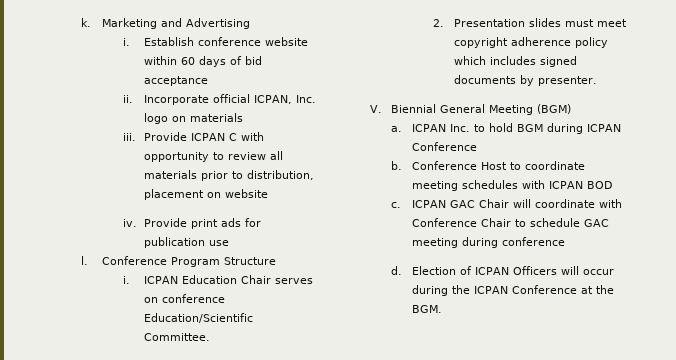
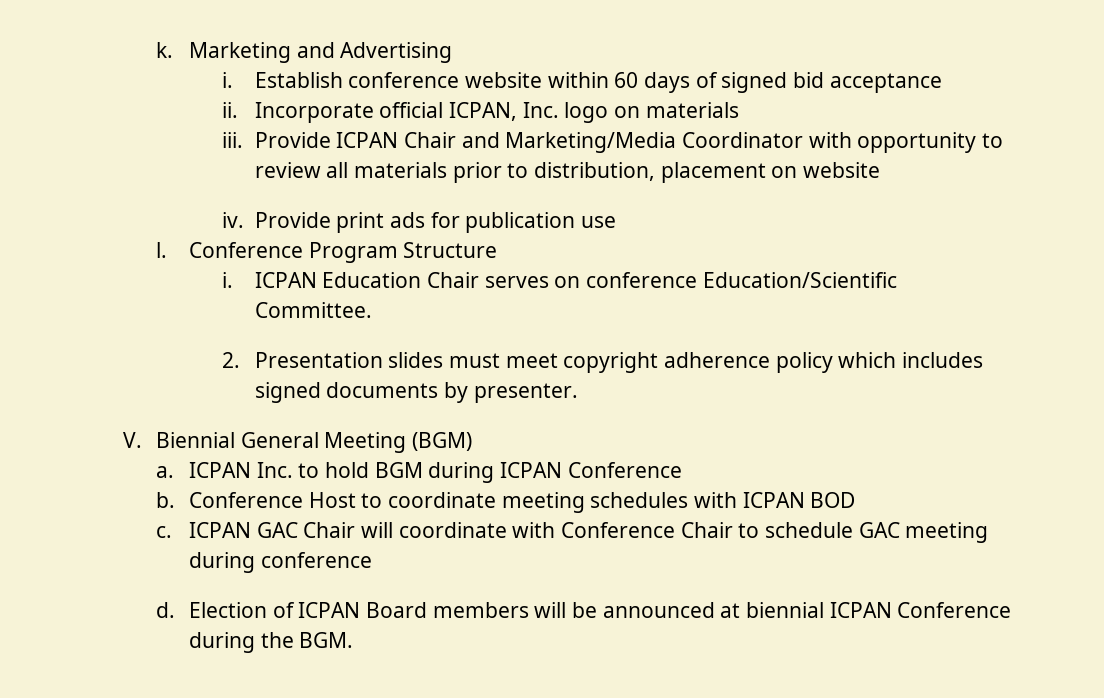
(243, 60) none -> [721,72,788,93] signed
[229,133,238,141] C -> [404,132,804,153] Chair and Marketing/Media Coordinator
[513,266,615,275] [412,285,594,296] Officers will occur during the ICPAN Conference at -> [365,602,1012,618] [188,632,255,653] Board members will be announced at biennial ICPAN Conference during

